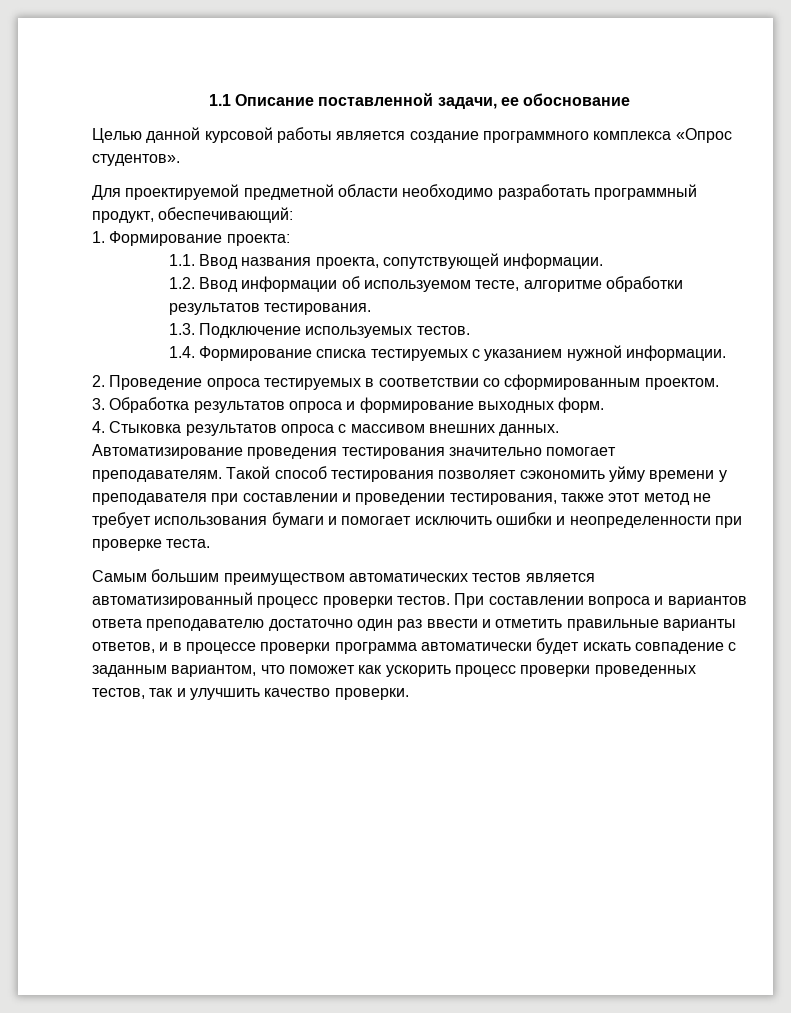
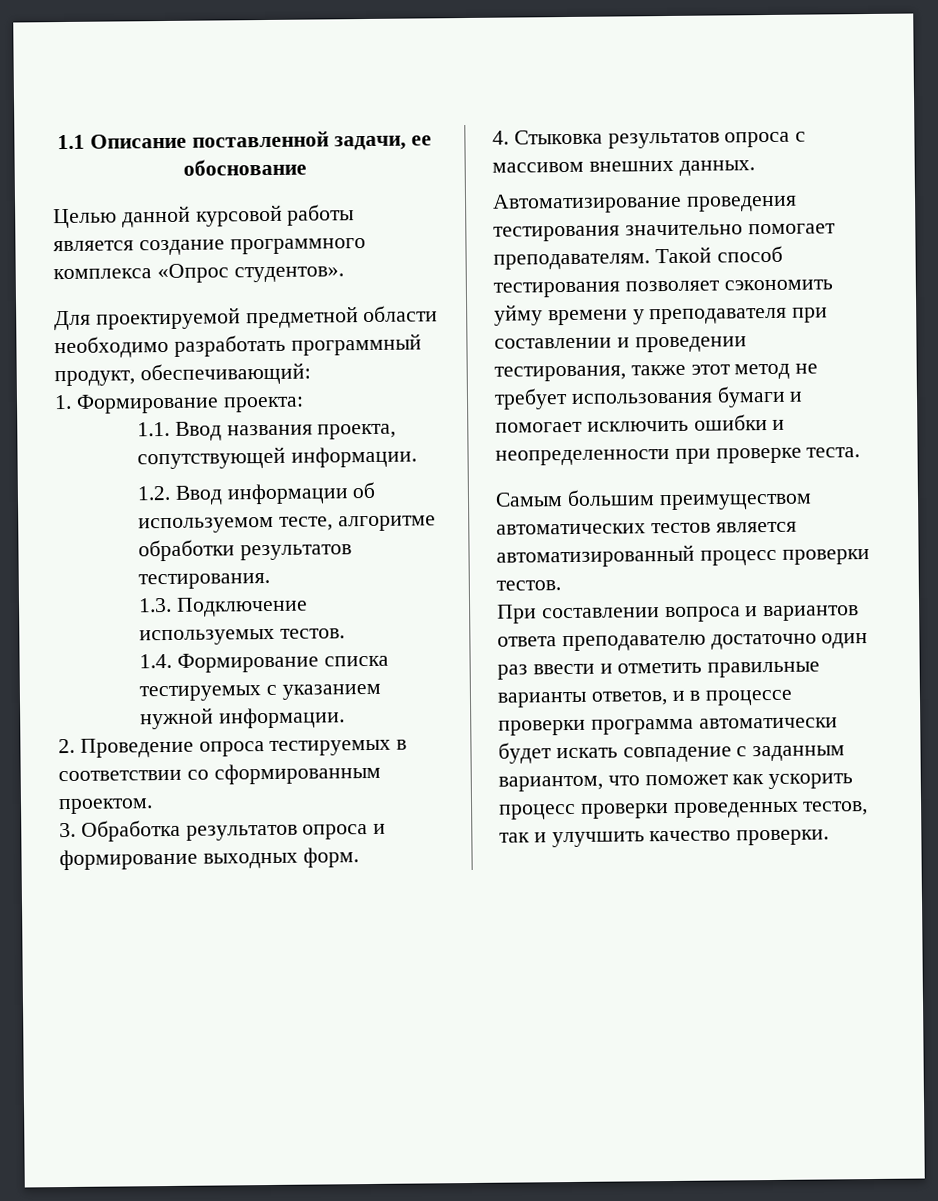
(450, 600) none -> (561, 585) //

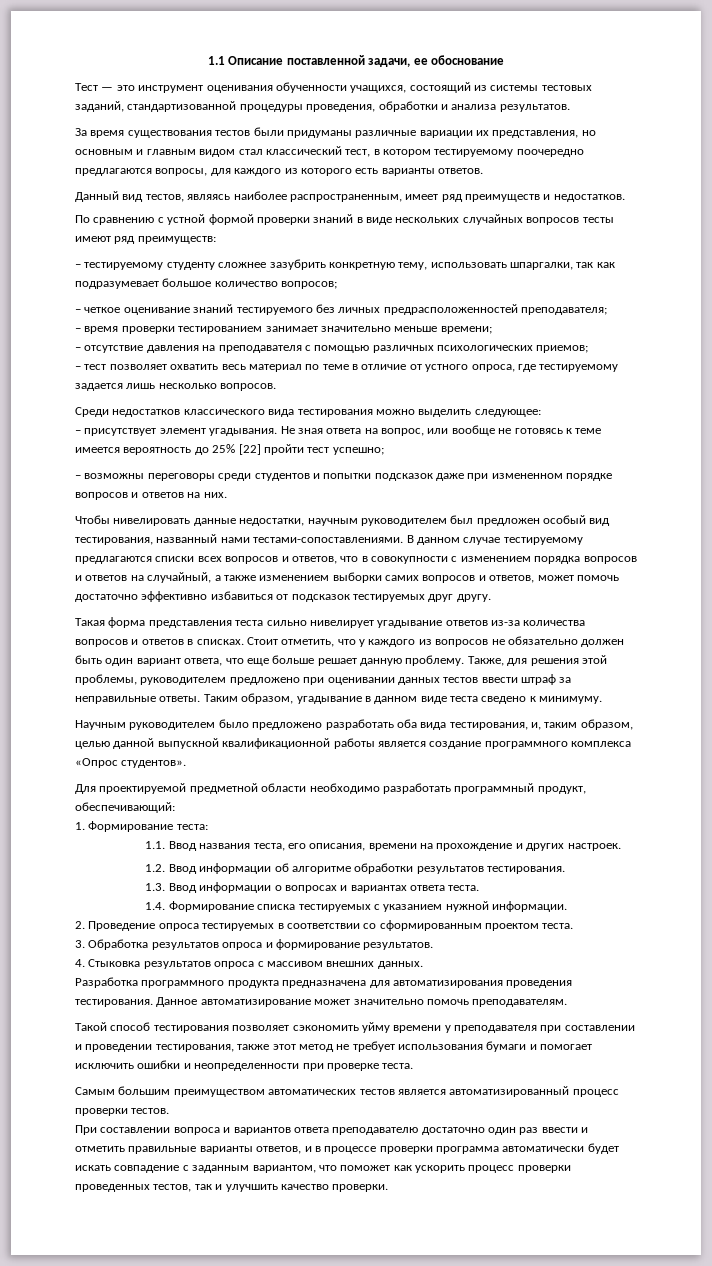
[53,204,283,229] Целью данной курсовой -> [75,82,592,93] [75,101,570,112] [75,127,596,138] [75,146,584,157] [75,168,483,176] [75,191,625,202] [75,214,614,225] [75,236,216,244] [75,259,615,270] [75,278,338,289] [75,304,607,315] [75,326,492,334] [75,345,589,353] [75,364,619,372] [75,383,277,391] [75,407,541,417] [75,425,602,436] [75,444,384,455] [75,473,613,481] [75,492,227,500] [75,515,611,526] [75,534,583,545] [75,556,637,564] [75,572,619,583] [75,591,491,602] [75,617,586,628] [75,636,625,647] [75,655,607,666] [75,674,572,685] [75,693,603,704] [75,719,633,730] [75,738,331,749] Тест — это инструмент оценивания обученности учащихся, состоящий из системы тестовых заданий, стандартизованной процедуры проведения, обработки и анализа результатов. // За время существования тестов были придуманы различные вариации их представления, но основным и главным видом стал классический тест, в котором тестируемому поочередно предлагаются вопросы, для каждого из которого есть варианты ответов. // Данный вид тестов, являясь наиболее распространенным, имеет ряд преимуществ и недостатков. // По сравнению с устной формой проверки знаний в виде нескольких случайных вопросов тесты имеют ряд преимуществ: // – тестируемому студенту сложнее зазубрить конкретную тему, использовать шпаргалки, так как подразумевает большое количество вопросов; // – четкое оценивание знаний тестируемого без личных предрасположенностей преподавателя; // – время проверки тестированием занимает значительно меньше времени; // – отсутствие давления на преподавателя с помощью различных психологических приемов; // – тест позволяет охватить весь материал по теме в отличие от устного опроса, где тестируемому задается лишь несколько вопросов. // Среди недостатков классического вида тестирования можно выделить следующее: // – присутствует элемент угадывания. Не зная ответа на вопрос, или вообще не готовясь к теме имеется вероятность до 25% [22] пройти тест успешно; // – возможны переговоры среди студентов и попытки подсказок даже при измененном порядке вопросов и ответов на них. // Чтобы нивелировать данные недостатки, научным руководителем был предложен особый вид тестирования, названный нами тестами-сопоставлениями. В данном случае тестируемому предлагаются списки всех вопросов и ответов, что в совокупности с изменением порядка вопросов и ответов на случайный, а также изменением выборки самих вопросов и ответов, может помочь достаточно эффективно избавиться от подсказок тестируемых друг другу. // Такая форма представления теста сильно нивелирует угадывание ответов из-за количества вопросов и ответов в списках. Стоит отметить, что у каждого из вопросов не обязательно должен быть один вариант ответа, что еще больше решает данную проблему. Также, для решения этой проблемы, руководителем предложено при оценивании данных тестов ввести штраф за неправильные ответы. Таким образом, угадывание в данном виде теста сведено к минимуму. // Научным руководителем было предложено разработать оба вида тестирования, и, таким образом, целью данной выпускной квалификационной
[222,396,304,413] проекта: -> [176,824,208,830] теста:
[317,423,397,440] [136,446,417,470] проекта, сопутствующей информации. -> [253,843,621,851] теста, его описания, времени на прохождение и других настроек.
[137,516,333,534] используемом тесте, -> (289, 867) none
[175,596,308,617] [138,628,345,646] Подключение используемых тестов. -> [168,882,480,893] Ввод информации о вопросах и вариантах ответа теста.
[58,798,153,815] проектом. -> [485,923,574,931] проектом теста.
[202,847,359,869] выходных форм. -> [363,942,434,950] результатов.
[492,192,797,214] [493,223,836,242] Автоматизирование проведения тестирования значительно помогает -> [75,977,573,988] [75,997,469,1007] Разработка программного продукта предназначена для автоматизирования проведения тестирования. Данное автоматизирование может значительно помочь
(650, 261) none -> (568, 1003) //

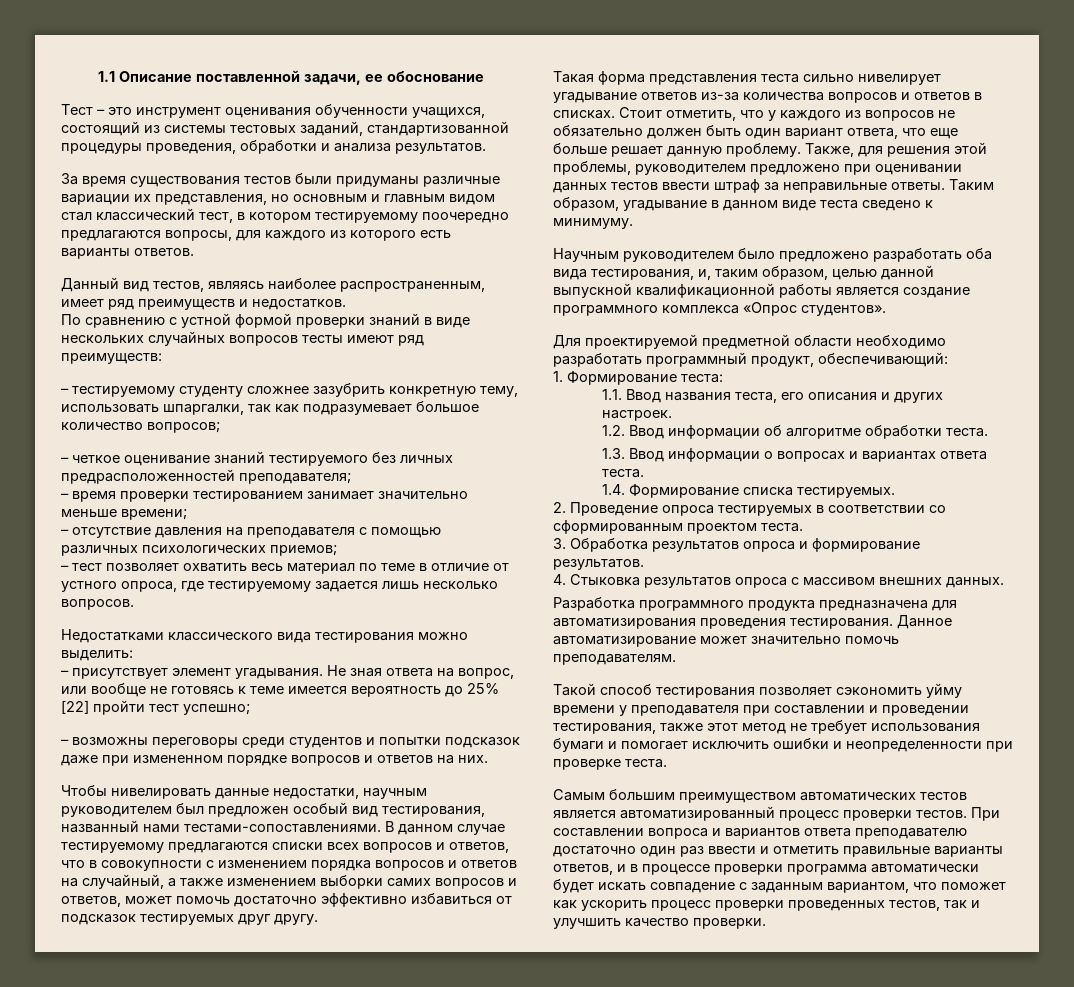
[101,87,114,91] — -> [97,109,105,115] –
[75,407,181,417] Среди недостатков -> [61,629,164,643] Недостатками
[418,409,541,417] выделить следующее: -> [61,650,133,661] выделить:
[309,843,513,851] описания, времени на прохождение -> [808,392,878,401] описания
[416,866,566,874] результатов тестирования. -> [946,428,989,437] теста.
[298,901,568,912] тестируемых с указанием нужной информации. -> [797,487,896,498] тестируемых.
(170, 1111) // -> (967, 814) none

